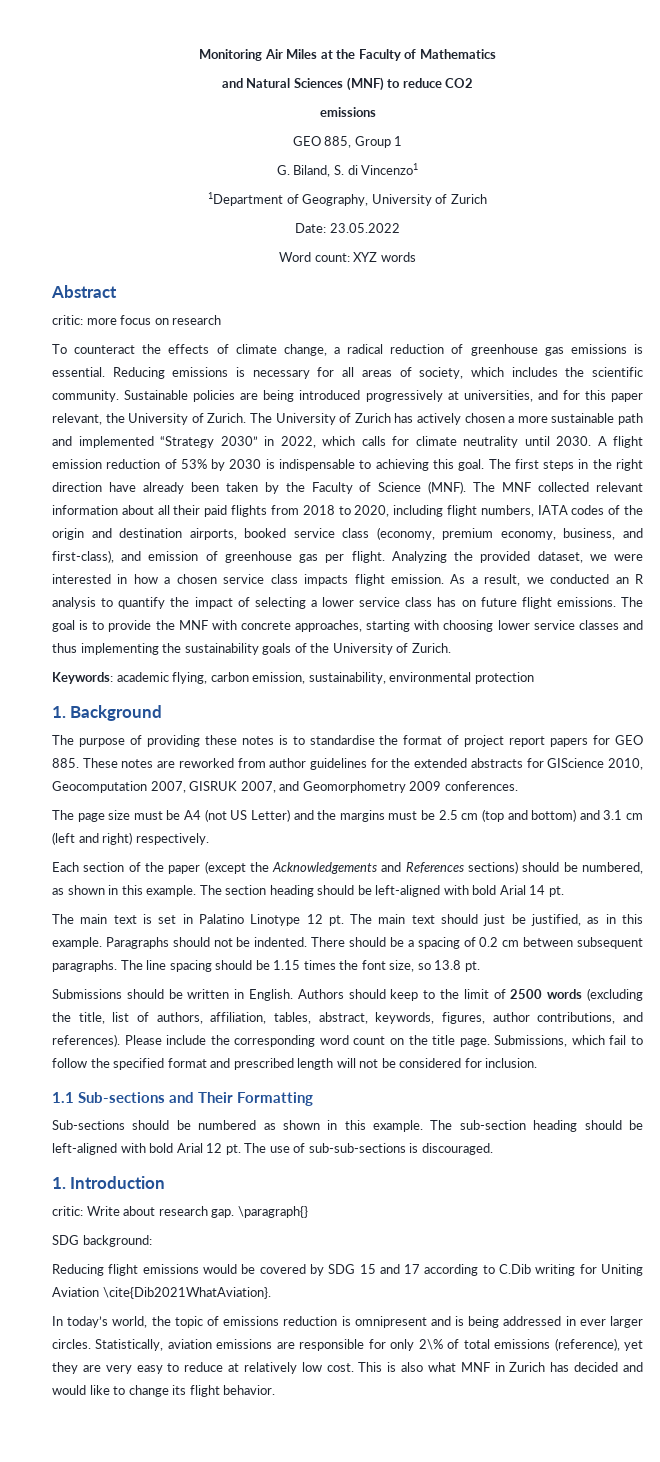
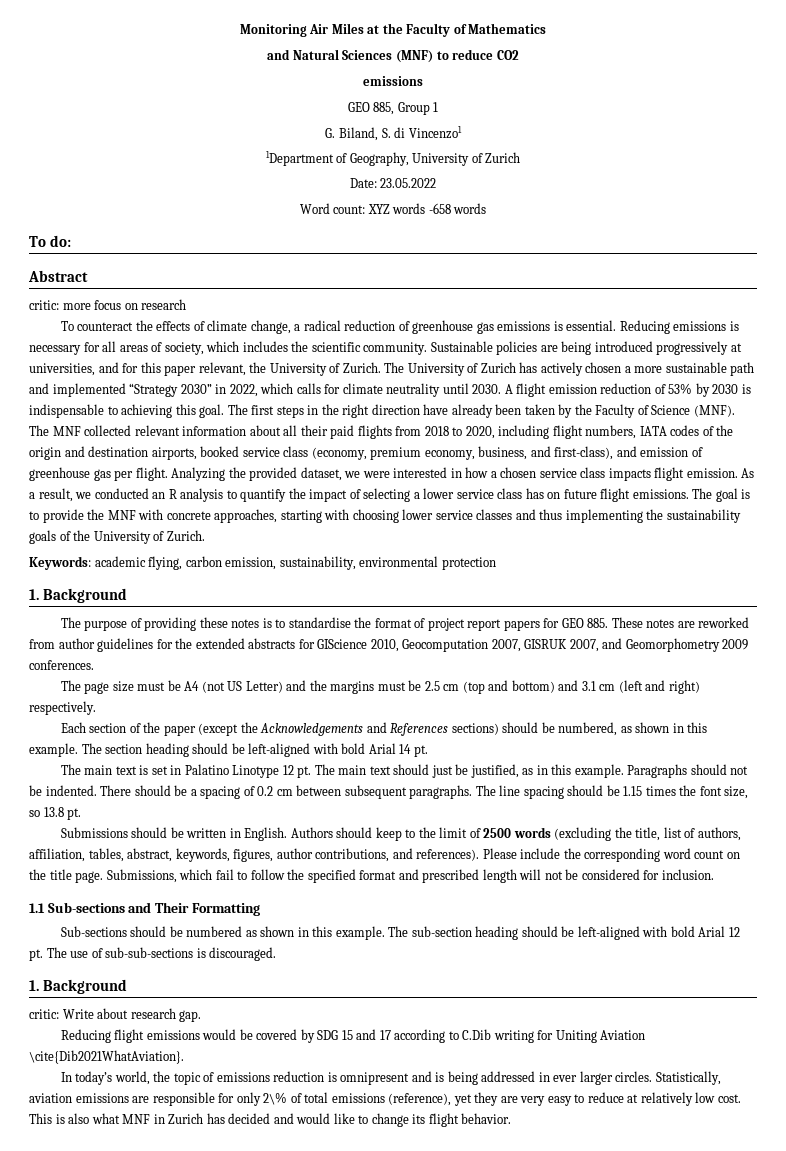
(416, 257) none -> [428,203,487,214] [29,235,71,247] -658 words // To do:
[70,1176,166,1189] Introduction -> [42,979,127,994] Background
[237,1206,308,1218] [52,1235,152,1247] \paragraph{} // SDG background: -> (202, 1016) none

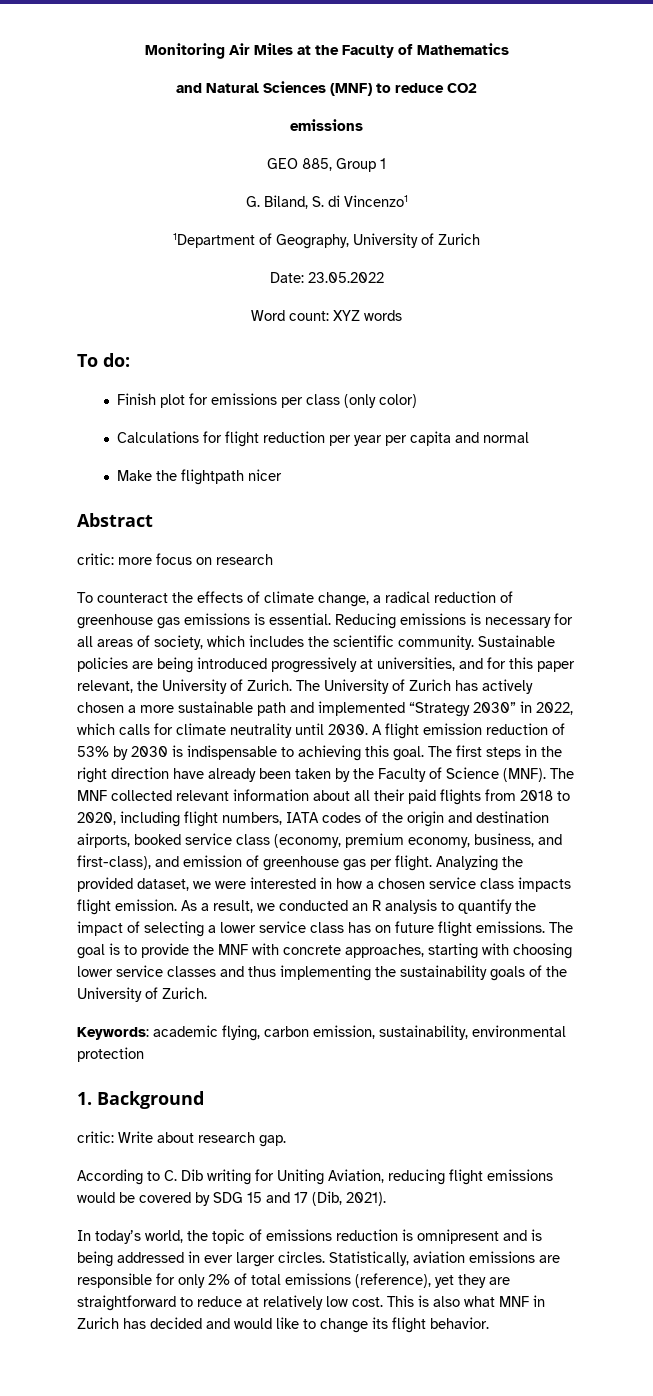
[428,203,487,214] -658 words -> (402, 315) none
(71, 241) none -> [117,393,418,408] [117,431,530,447] [117,469,283,485] // Finish plot for emissions per class (only color) // Calculations for flight reduction per year per capita and normal // Make the flightpath nicer
[60,617,750,631] [29,638,749,652] [29,660,94,670] [60,680,700,694] [29,701,96,715] [60,722,708,736] [29,743,428,757] [60,764,749,778] [29,785,749,799] [29,807,82,820] [60,827,741,841] [29,848,740,862] [29,869,714,883] [29,902,260,916] [60,926,740,940] [29,947,277,961] [29,979,127,994] // The purpose of providing these notes is to standardise the format of project report papers for GEO 885. These notes are reworked from author guidelines for the extended abstracts for GIScience 2010, Geocomputation 2007, GISRUK 2007, and Geomorphometry 2009 conferences. // The page size must be A4 (not US Letter) and the margins must be 2.5 cm (top and bottom) and 3.1 cm (left and right) respectively. // Each section of the paper (except the Acknowledgements and References sections) should be numbered, as shown in this example. The section heading should be left-aligned with bold Arial 14 pt. // The main text is set in Palatino Linotype 12 pt. The main text should just be justified, as in this example. Paragraphs should not be indented. There should be a spacing of 0.2 cm between subsequent paragraphs. The line spacing should be 1.15 times the font size, so 13.8 pt. // Submissions should be written in English. Authors should keep to the limit of 2500 words (excluding the title, list of authors, affiliation, tables, abstract, keywords, figures, author contributions, and references). Please include the corresponding word count on the title page. Submissions, which fail to follow the specified format and prescribed length will not be considered for inclusion. // 1.1 Sub-sections and Their Formatting // Sub-sections should be numbered as shown in this example. The sub-section heading should be left-aligned with bold Arial 12 pt. The use of sub-sub-sections is discouraged. // 1. Background -> (204, 1100) none
[60,1029,111,1043] Reducing -> [77,1169,445,1185] According to C. Dib writing for Uniting Aviation, reducing
[394,1029,646,1043] [29,1050,184,1064] according to C.Dib writing for Uniting Aviation \cite{Dib2021WhatAviation}. -> [312,1191,386,1206] (Dib, 2021).
[263,1092,288,1105] 2\% -> [208,1274,230,1285] 2%
[520,1096,572,1106] very easy -> [77,1295,176,1311] straightforward

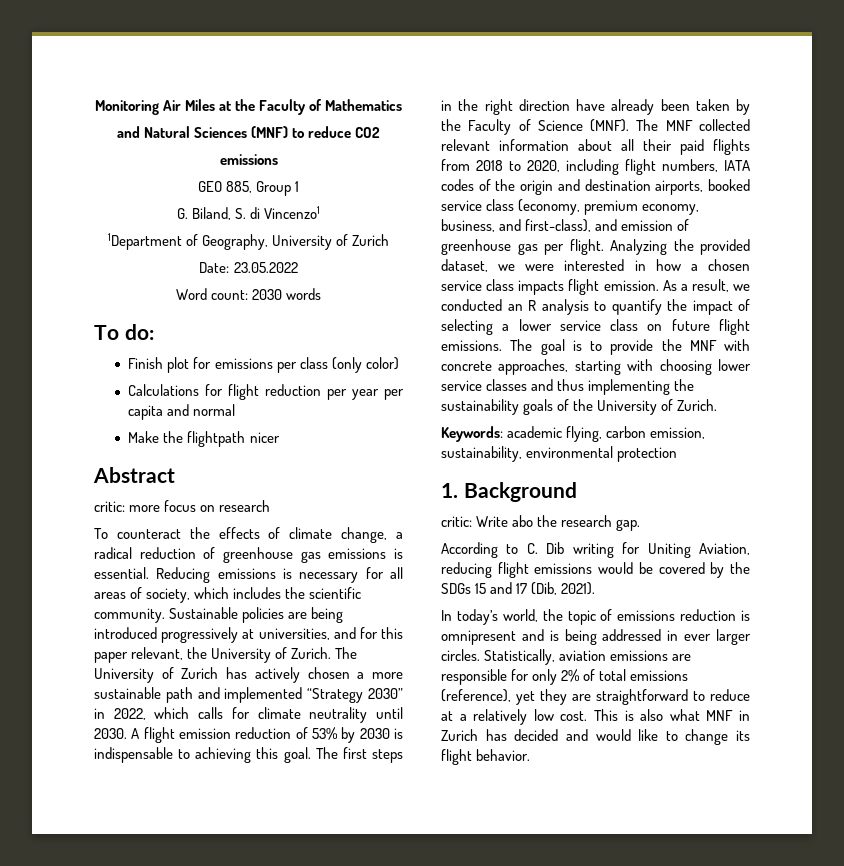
[333,310,360,321] XYZ -> [252,289,283,300] 2030
[348,922,371,933] has -> (639, 325) none
[157,1132,194,1143] about -> [512,515,558,527] abo the
[213,1192,243,1203] SDG -> [730,562,750,574] [441,583,471,594] the SDGs
(259, 1302) none -> [459,714,467,721] a

